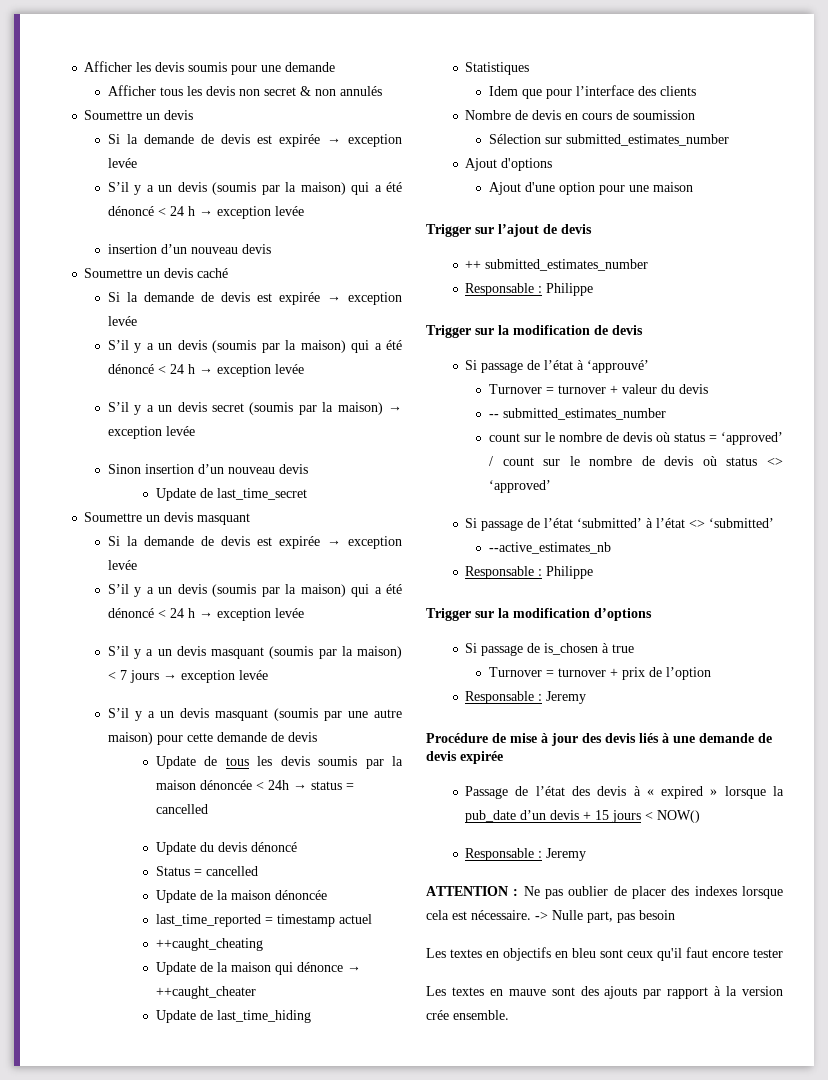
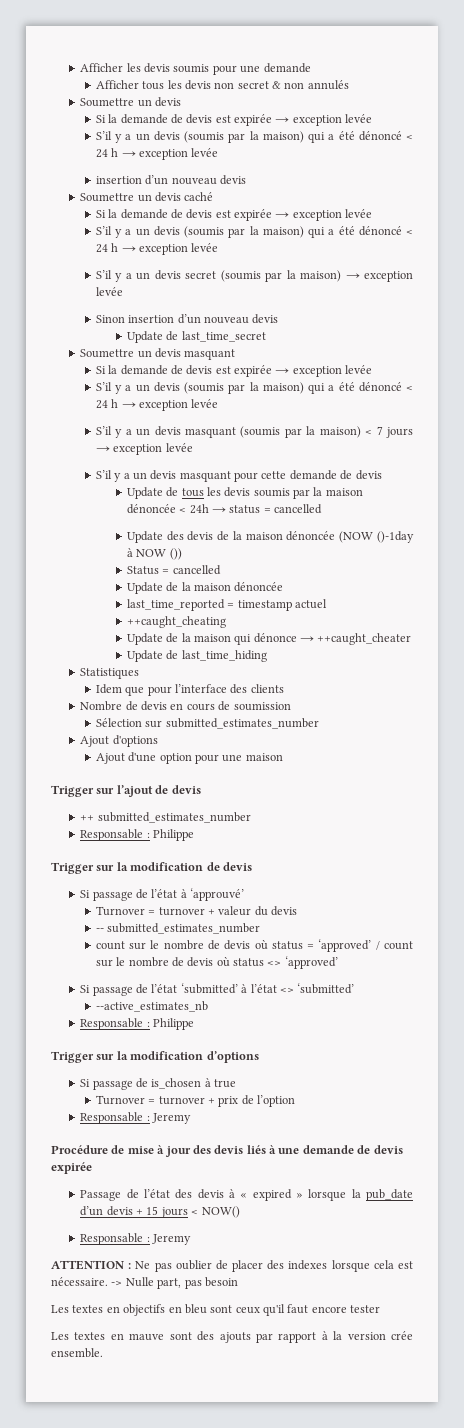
[273,708,402,721] [107,732,153,745] (soumis par une autre maison) -> (231, 476) none
[199,842,297,852] du devis dénoncé -> [166,531,415,543] [126,548,182,560] des devis de la maison dénoncée (NOW ()-1day à NOW ())

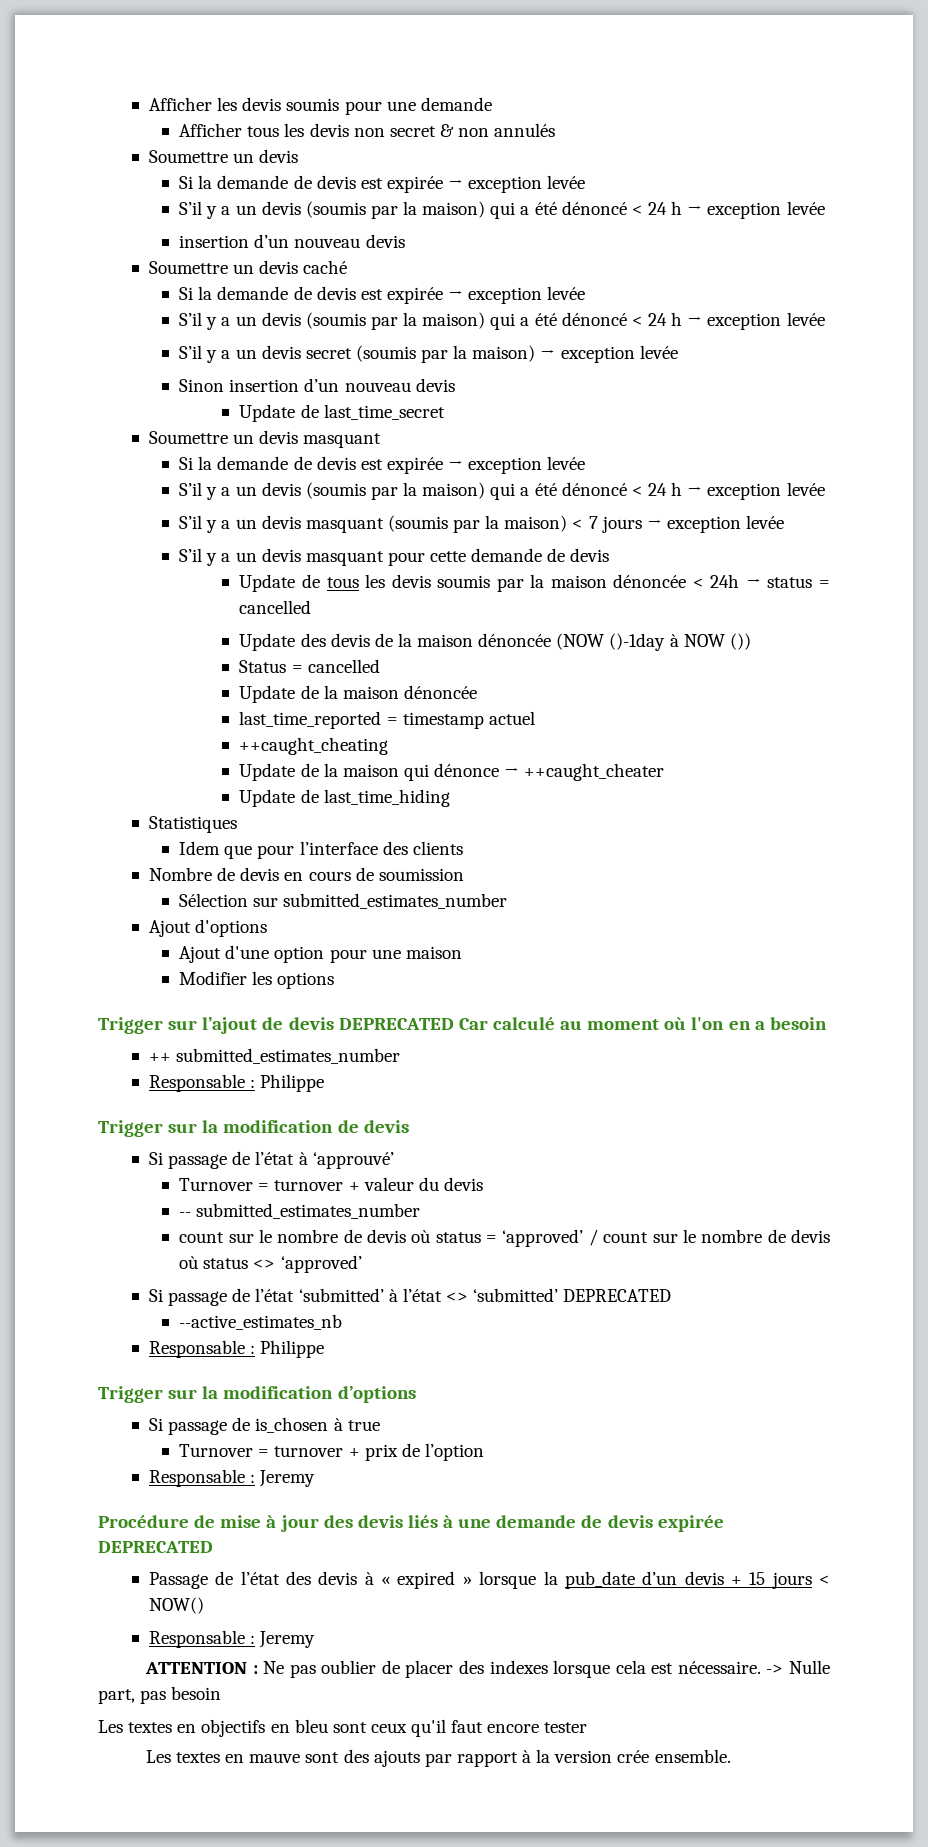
(283, 757) none -> [179,971,335,989] // Modifier les options
(201, 789) none -> [338,1017,827,1030] DEPRECATED Car calculé au moment où l'on en a besoin
(355, 988) none -> [563,1289,672,1302] DEPRECATED
(92, 1168) none -> [98,1541,213,1553] DEPRECATED

